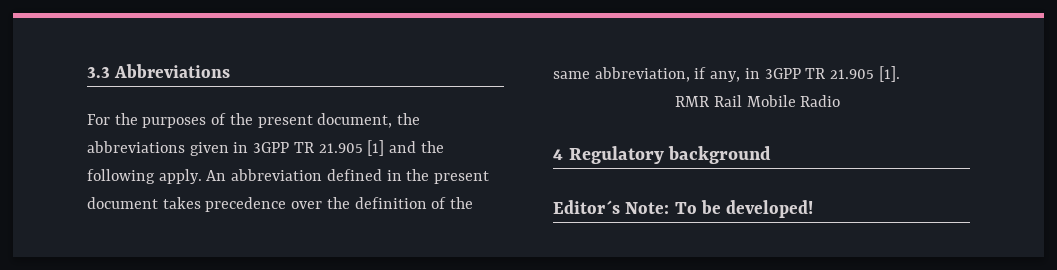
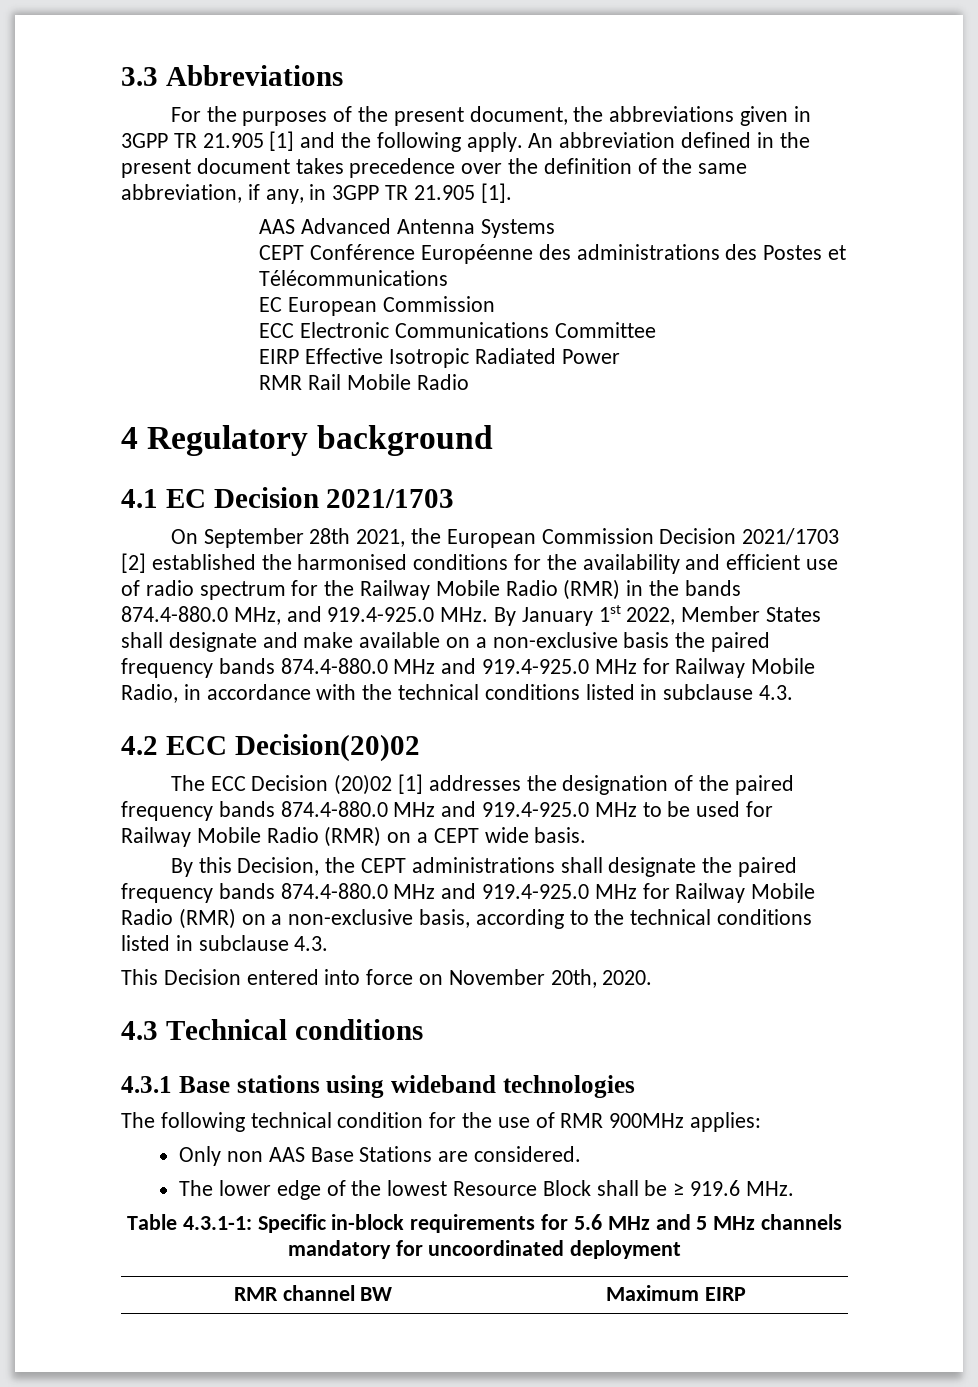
(900, 74) none -> [259,218,555,238] [259,244,846,264] [259,270,449,286] [259,296,495,316] [259,322,656,338] [259,348,620,368] // AAS Advanced Antenna Systems // CEPT Conférence Européenne des administrations des Postes et Télécommunications // EC European Commission // ECC Electronic Communications Committee // EIRP Effective Isotropic Radiated Power
[553,200,814,218] Editor´s Note: To be developed! -> [121,487,455,508] [170,528,840,548] [121,553,839,574] [121,579,741,600] [121,605,822,626] [121,632,771,652] [121,658,816,678] [121,684,794,703] [121,734,420,762] [170,774,794,795] [121,801,774,821] [121,826,587,847] [170,857,798,877] [121,883,816,903] [121,908,813,929] [121,935,329,951] [121,969,653,988] [121,1019,423,1040] [121,1075,635,1098] [121,1112,762,1132] [179,1146,582,1166] [179,1180,794,1200] [127,1214,842,1233] [287,1240,682,1259] [233,1285,393,1301] [606,1285,746,1301] 4.1 EC Decision 2021/1703 // On September 28th 2021, the European Commission Decision 2021/1703 [2] established the harmonised conditions for the availability and efficient use of radio spectrum for the Railway Mobile Radio (RMR) in the bands 874.4-880.0 MHz, and 919.4-925.0 MHz. By January 1st 2022, Member States shall designate and make available on a non-exclusive basis the paired frequency bands 874.4-880.0 MHz and 919.4-925.0 MHz for Railway Mobile Radio, in accordance with the technical conditions listed in subclause 4.3. // 4.2 ECC Decision(20)02 // The ECC Decision (20)02 [1] addresses the designation of the paired frequency bands 874.4-880.0 MHz and 919.4-925.0 MHz to be used for Railway Mobile Radio (RMR) on a CEPT wide basis. // By this Decision, the CEPT administrations shall designate the paired frequency bands 874.4-880.0 MHz and 919.4-925.0 MHz for Railway Mobile Radio (RMR) on a non-exclusive basis, according to the technical conditions listed in subclause 4.3. // This Decision entered into force on November 20th, 2020. // 4.3 Technical conditions // 4.3.1 Base stations using wideband technologies // The following technical condition for the use of RMR 900MHz applies: // Only non AAS Base Stations are considered. // The lower edge of the lowest Resource Block shall be ≥ 919.6 MHz. // Table 4.3.1-1: Specific in-block requirements for 5.6 MHz and 5 MHz channels mandatory for uncoordinated deployment // RMR channel BW | Maximum EIRP

